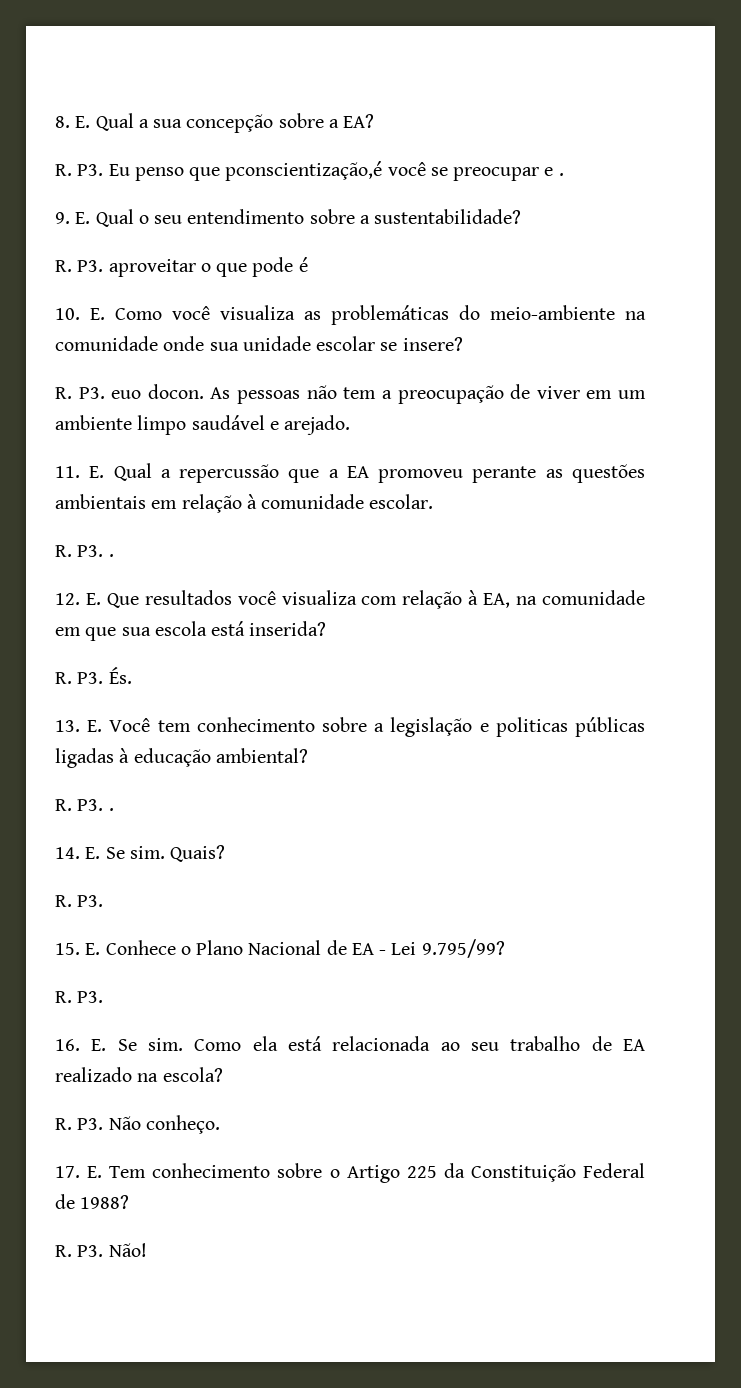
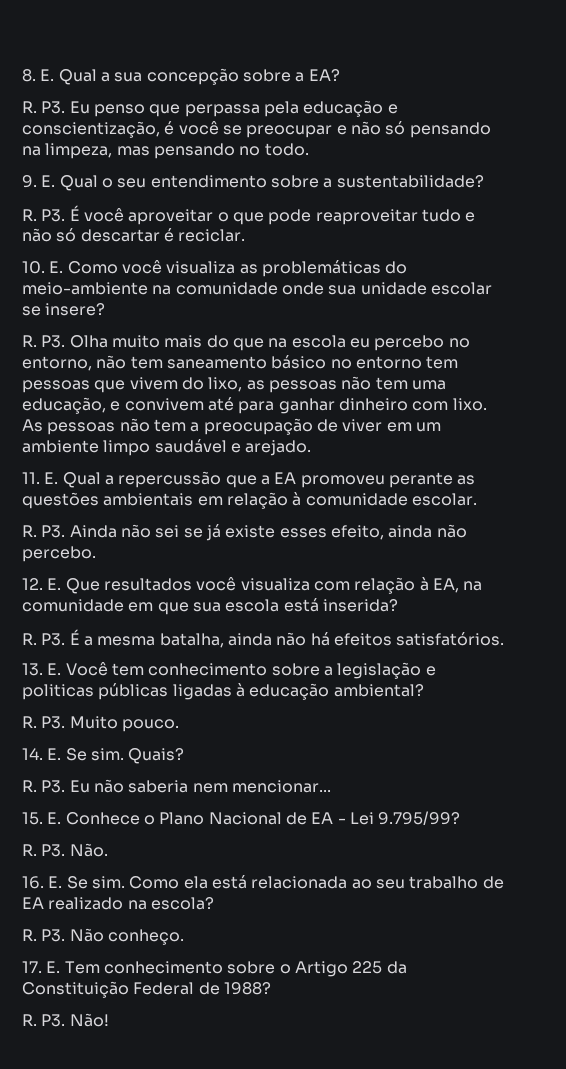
[225,161,564,181] pconscientização,é você se preocupar e . -> [184,100,398,117] [22,121,491,138] [22,143,309,159] perpassa pela educação e conscientização, é você se preocupar e não só pensando na limpeza, mas pensando no todo.
(104, 266) none -> [69,205,124,222] É você
[298,257,308,272] é -> [315,209,476,225] [22,228,246,242] reaproveitar tudo e não só descartar é reciclar.
[111,384,204,399] euo docon. -> [69,335,470,351] [22,355,459,371] [22,376,446,393] [22,397,487,414] Olha muito mais do que na escola eu percebo no entorno, não tem saneamento básico no entorno tem pessoas que vivem do lixo, as pessoas não tem uma educação, e convivem até para ganhar dinheiro com lixo.
[108,554,114,557] . -> [69,524,467,541] [22,546,96,562] Ainda não sei se já existe esses efeito, ainda não percebo.
[108,666,132,684] És. -> [69,629,505,648] É a mesma batalha, ainda não há efeitos satisfatórios.
[108,808,114,811] . -> [69,716,179,732] Muito pouco.
(104, 901) none -> [69,779,331,793] Eu não saberia nem mencionar...
(104, 997) none -> [69,843,108,857] Não.

